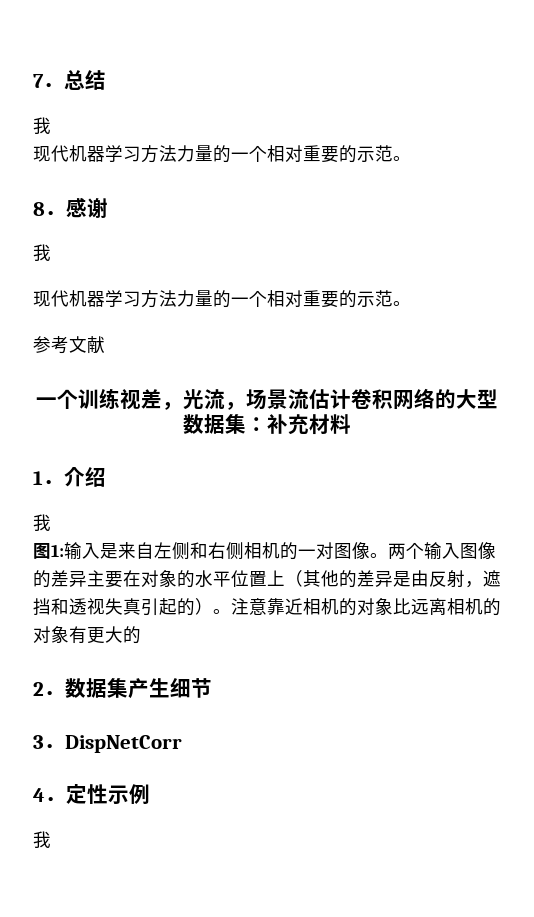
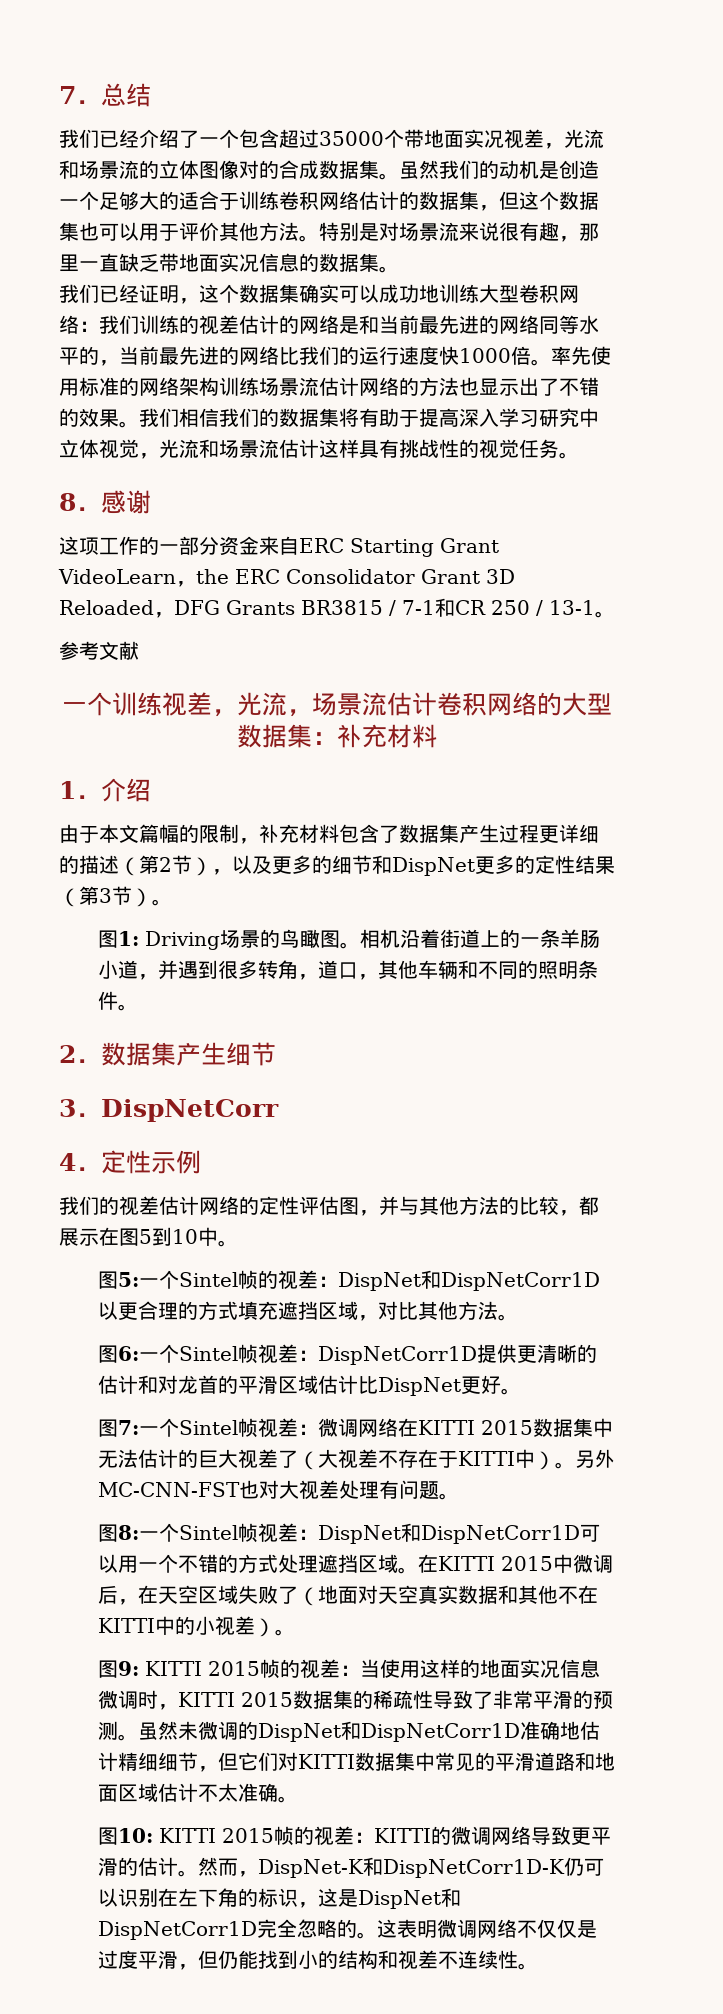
[33,145,411,163] [33,197,108,218] [33,244,51,261] [33,290,393,308] // 现代机器学习方法力量的一个相对重要的示范。 // 8．感谢 // 我 // 现代机器学习方法力量的一个相对重要的示范 -> [79,129,604,149] [59,160,599,180] [59,191,599,211] [59,222,599,242] [59,253,399,273] [59,284,579,304] [59,315,599,335] [59,346,611,366] [59,377,599,396] [59,408,599,428] [59,439,579,459] [59,490,151,514] [59,536,499,557] [58,569,515,587] [59,598,595,618] 们已经介绍了一个包含超过35000个带地面实况视差，光流和场景流的立体图像对的合成数据集。虽然我们的动机是创造一个足够大的适合于训练卷积网络估计的数据集，但这个数据集也可以用于评价其他方法。特别是对场景流来说很有趣，那里一直缺乏带地面实况信息的数据集。 // 我们已经证明，这个数据集确实可以成功地训练大型卷积网络：我们训练的视差估计的网络是和当前最先进的网络同等水平的，当前最先进的网络比我们的运行速度快1000倍。率先使用标准的网络架构训练场景流估计网络的方法也显示出了不错的效果。我们相信我们的数据集将有助于提高深入学习研究中立体视觉，光流和场景流估计这样具有挑战性的视觉任务。 // 8．感谢 // 这项工作的一部分资金来自ERC Starting Grant VideoLearn，the ERC Consolidator Grant 3D Reloaded，DFG Grants BR3815 / 7-1和CR 250 / 13-1
[33,514,51,531] [33,542,496,560] [33,570,501,588] [33,598,501,616] [33,626,141,644] 我 // 图1:输入是来自左侧和右侧相机的一对图像。两个输入图像的差异主要在对象的水平位置上（其他的差异是由反射，遮挡和透视失真引起的）。注意靠近相机的对象比远离相机的对象有更大的 -> [59,824,599,844] [59,855,615,876] [59,886,172,907] [97,929,600,950] [97,960,598,980] [97,991,138,1011] 由于本文篇幅的限制，补充材料包含了数据集产生过程更详细的描述（第2节），以及更多的细节和DispNet更多的定性结果（第3节）。 // 图1: Driving场景的鸟瞰图。相机沿着街道上的一条羊肠小道，并遇到很多转角，道口，其他车辆和不同的照明条件。
(51, 839) none -> [79,1196,599,1216] [59,1227,238,1247] [97,1270,600,1291] [97,1301,518,1321] [97,1344,597,1365] [97,1375,521,1396] [97,1418,613,1438] [97,1449,615,1470] [97,1480,459,1500] [97,1523,600,1544] [97,1554,613,1574] [97,1585,598,1606] [97,1616,295,1637] [97,1659,600,1679] [97,1690,613,1710] [97,1721,600,1742] [97,1752,615,1772] [97,1783,298,1803] [97,1826,611,1846] [97,1857,604,1878] [97,1888,461,1909] [97,1919,597,1940] [97,1950,538,1970] 们的视差估计网络的定性评估图，并与其他方法的比较，都展示在图5到10中。 // 图5:一个Sintel帧的视差：DispNet和DispNetCorr1D以更合理的方式填充遮挡区域，对比其他方法。 // 图6:一个Sintel帧视差：DispNetCorr1D提供更清晰的估计和对龙首的平滑区域估计比DispNet更好。 // 图7:一个Sintel帧视差：微调网络在KITTI 2015数据集中无法估计的巨大视差了（大视差不存在于KITTI中）。另外MC-CNN-FST也对大视差处理有问题。 // 图8:一个Sintel帧视差：DispNet和DispNetCorr1D可以用一个不错的方式处理遮挡区域。在KITTI 2015中微调后，在天空区域失败了（地面对天空真实数据和其他不在KITTI中的小视差）。 // 图9: KITTI 2015帧的视差：当使用这样的地面实况信息微调时，KITTI 2015数据集的稀疏性导致了非常平滑的预测。虽然未微调的DispNet和DispNetCorr1D准确地估计精细细节，但它们对KITTI数据集中常见的平滑道路和地面区域估计不太准确。 // 图10: KITTI 2015帧的视差：KITTI的微调网络导致更平滑的估计。然而，DispNet-K和DispNetCorr1D-K仍可以识别在左下角的标识，这是DispNet和DispNetCorr1D完全忽略的。这表明微调网络不仅仅是过度平滑，但仍能找到小的结构和视差不连续性。

